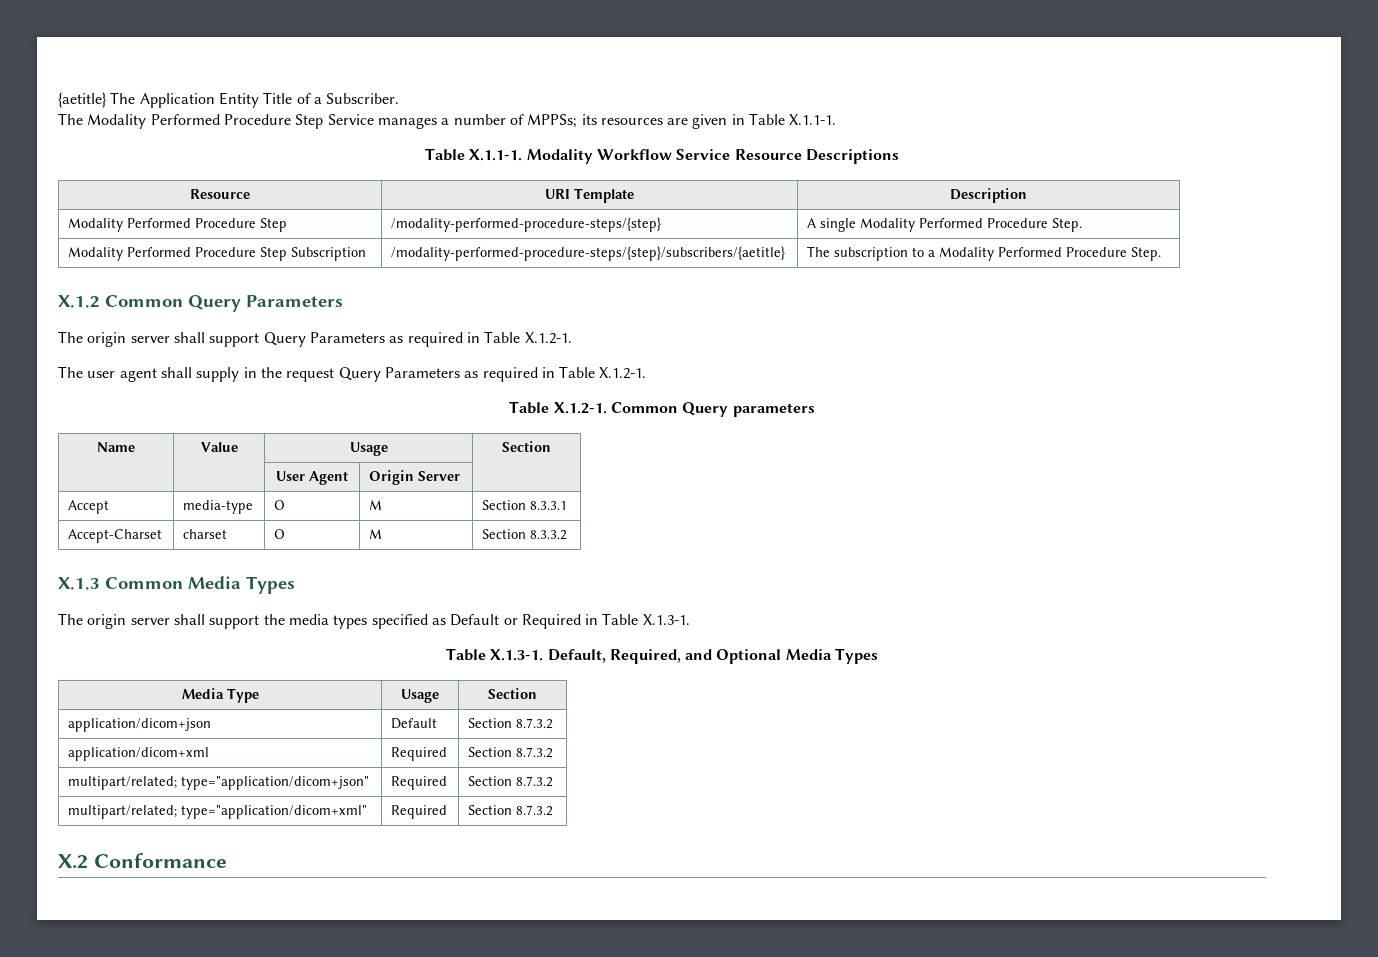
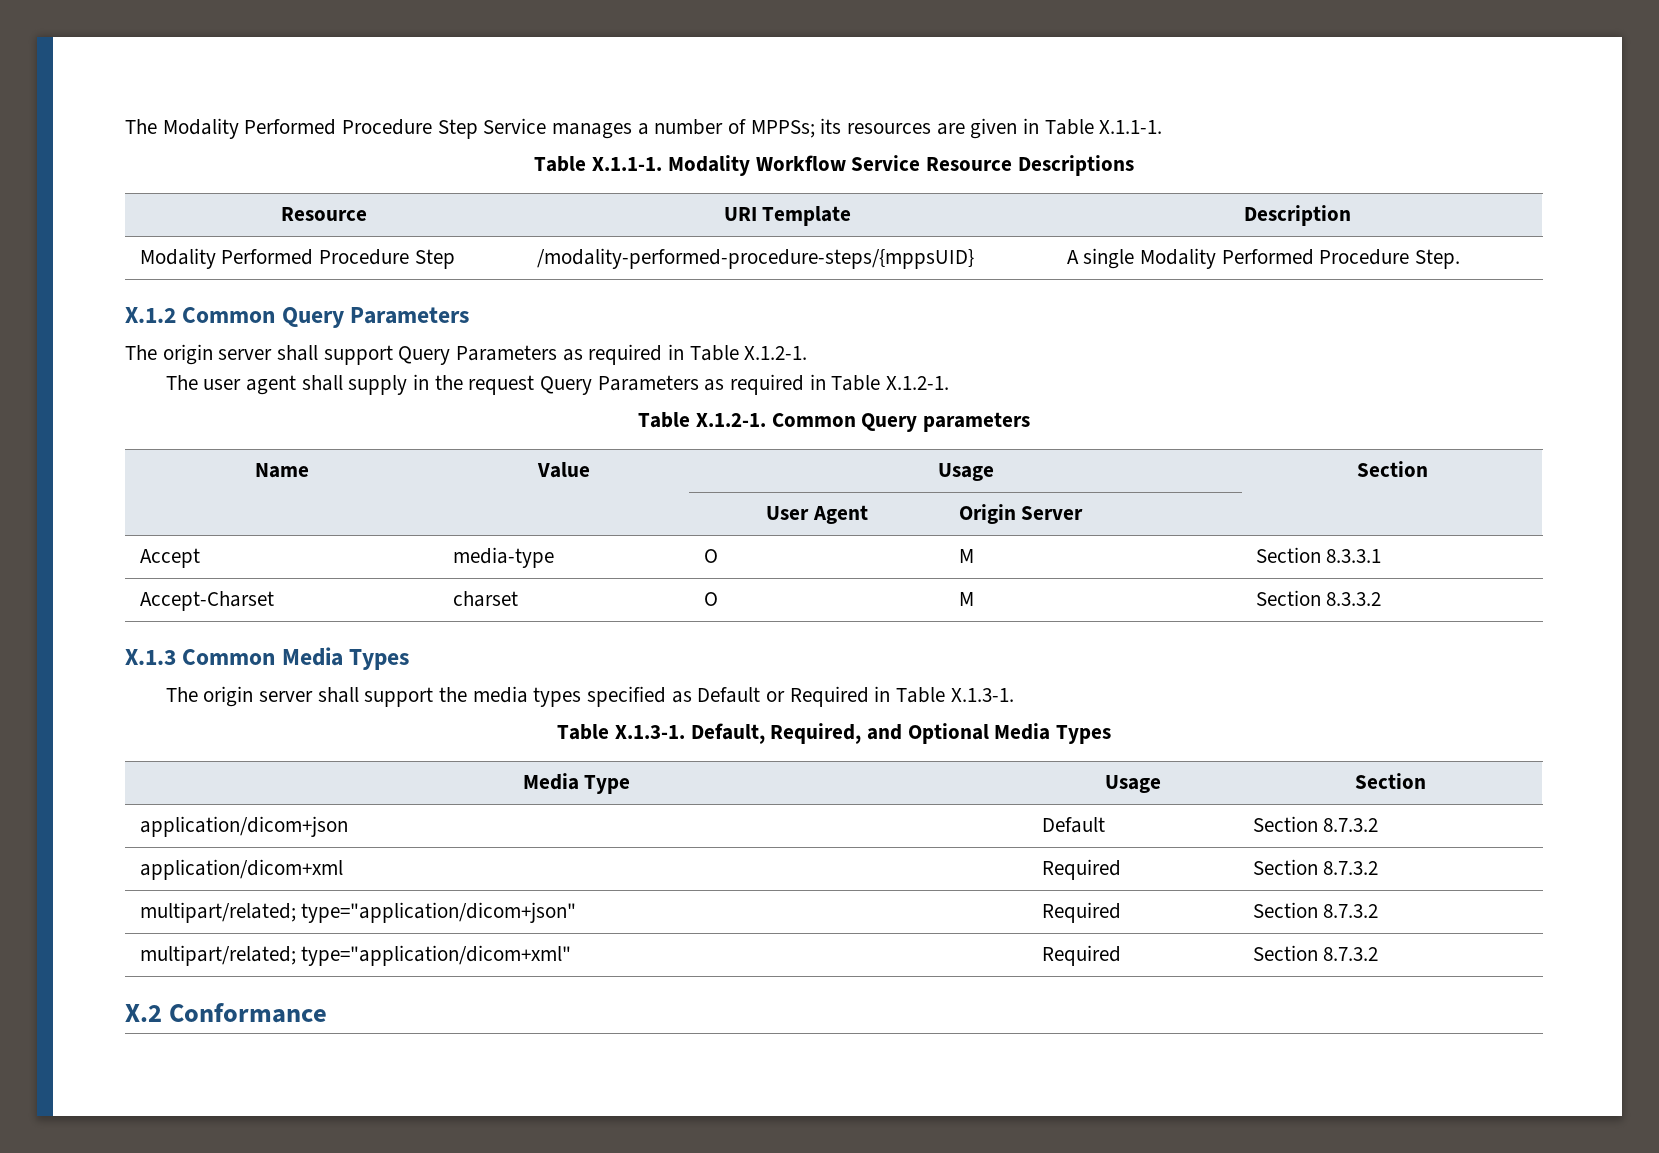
[58,92,400,108] {aetitle} The Application Entity Title of a Subscriber. // -> (125, 126) none
[391,217,662,232] /modality-performed-procedure-steps/{step} -> [536,248,974,269] /modality-performed-procedure-steps/{mppsUID}
[68,247,367,261] [391,246,786,261] [807,246,1162,261] // Modality Performed Procedure Step Subscription | /modality-performed-procedure-steps/{step}/subscribers/{aetitle} | The subscription to a Modality Performed Procedure Step. -> (1461, 259) none

